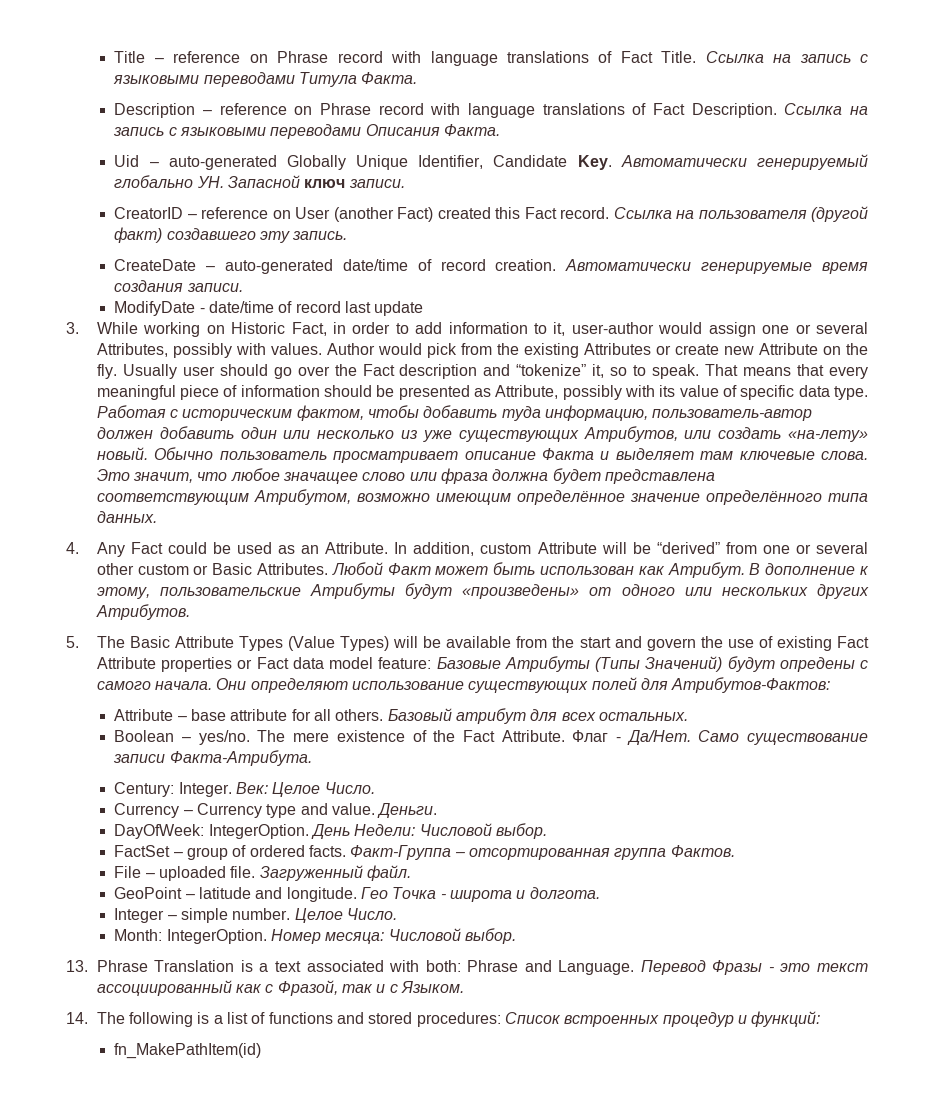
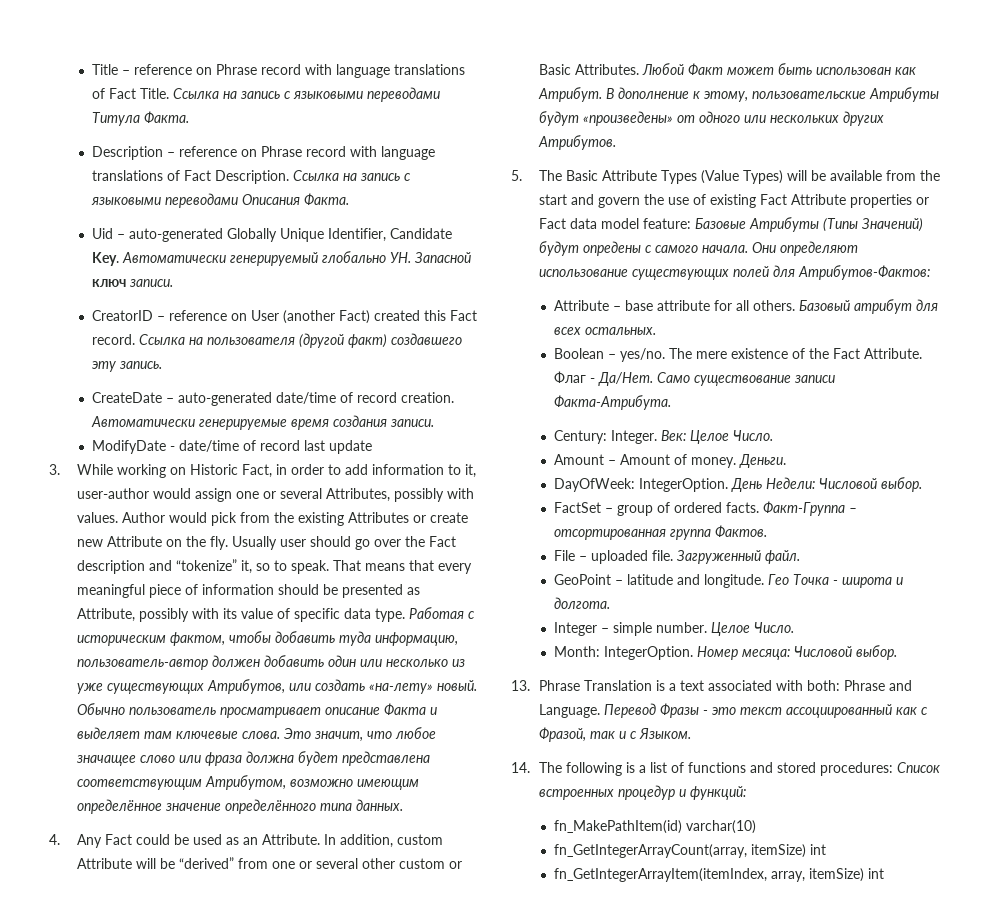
[114,803,376,818] Currency – Currency type and value. -> [554,454,737,468] Amount – Amount of money.
(262, 1051) none -> [686,820,757,834] [554,844,827,858] [554,868,885,882] varchar(10) // fn_GetIntegerArrayCount(array, itemSize) int // fn_GetIntegerArrayItem(itemIndex, array, itemSize) int

